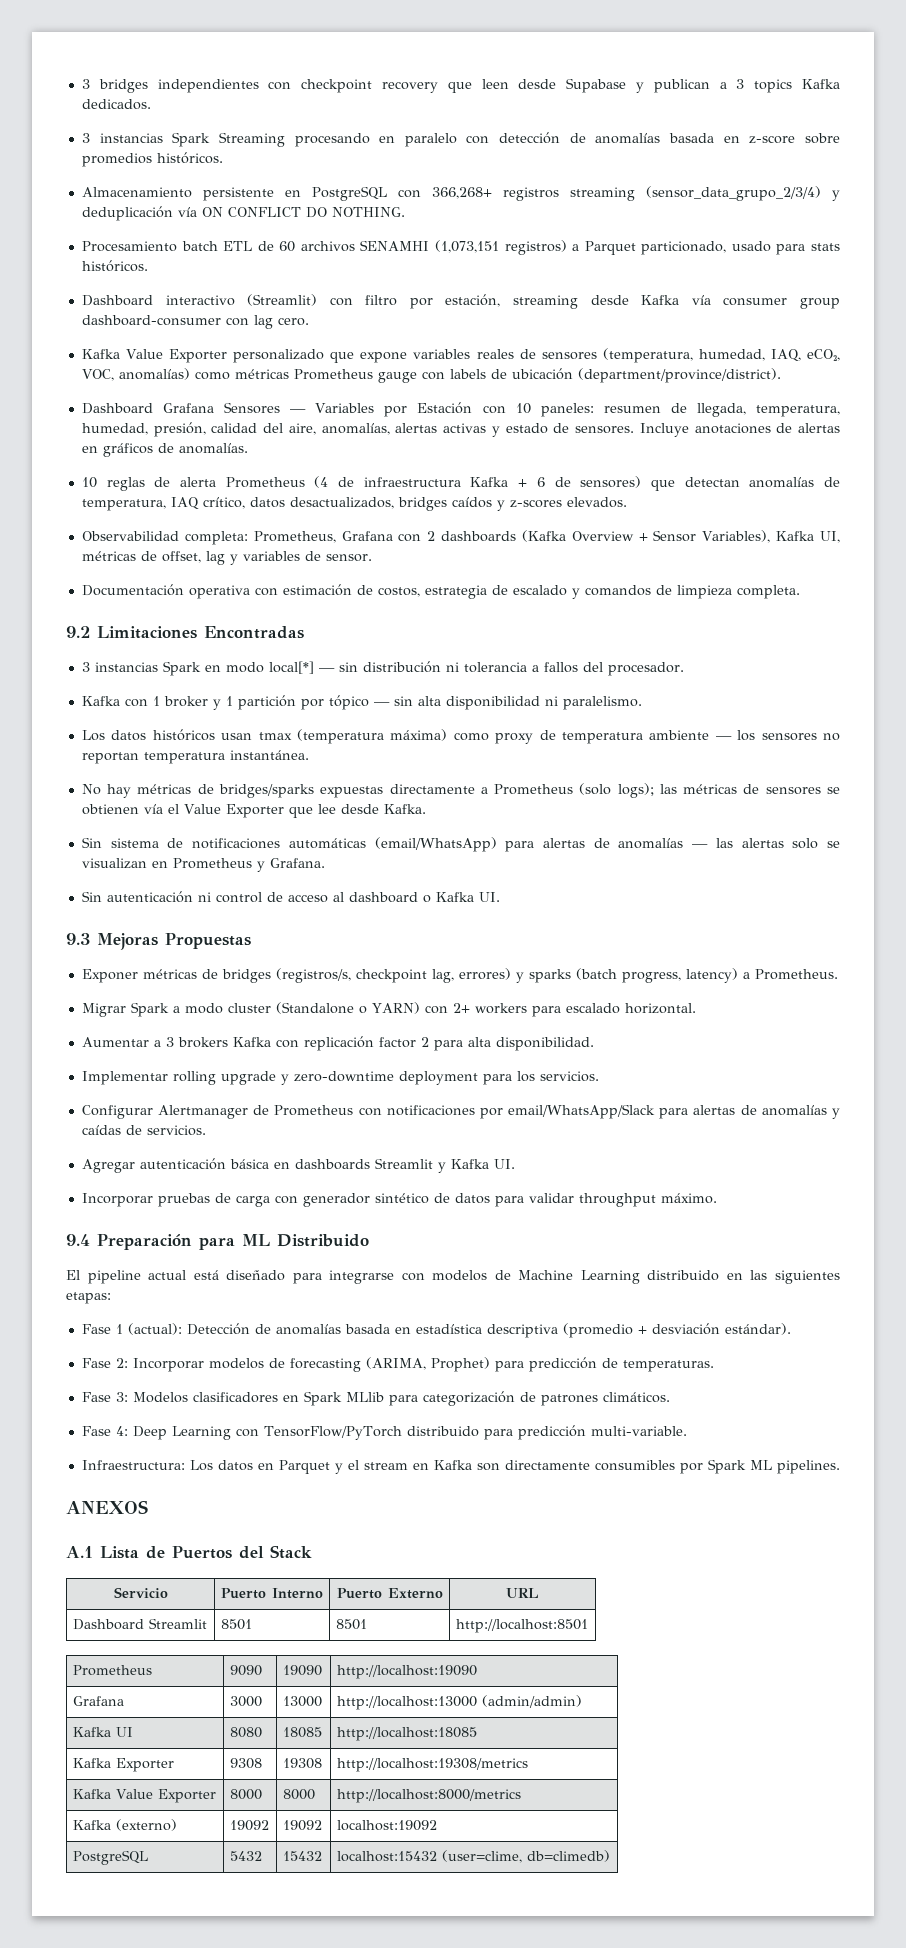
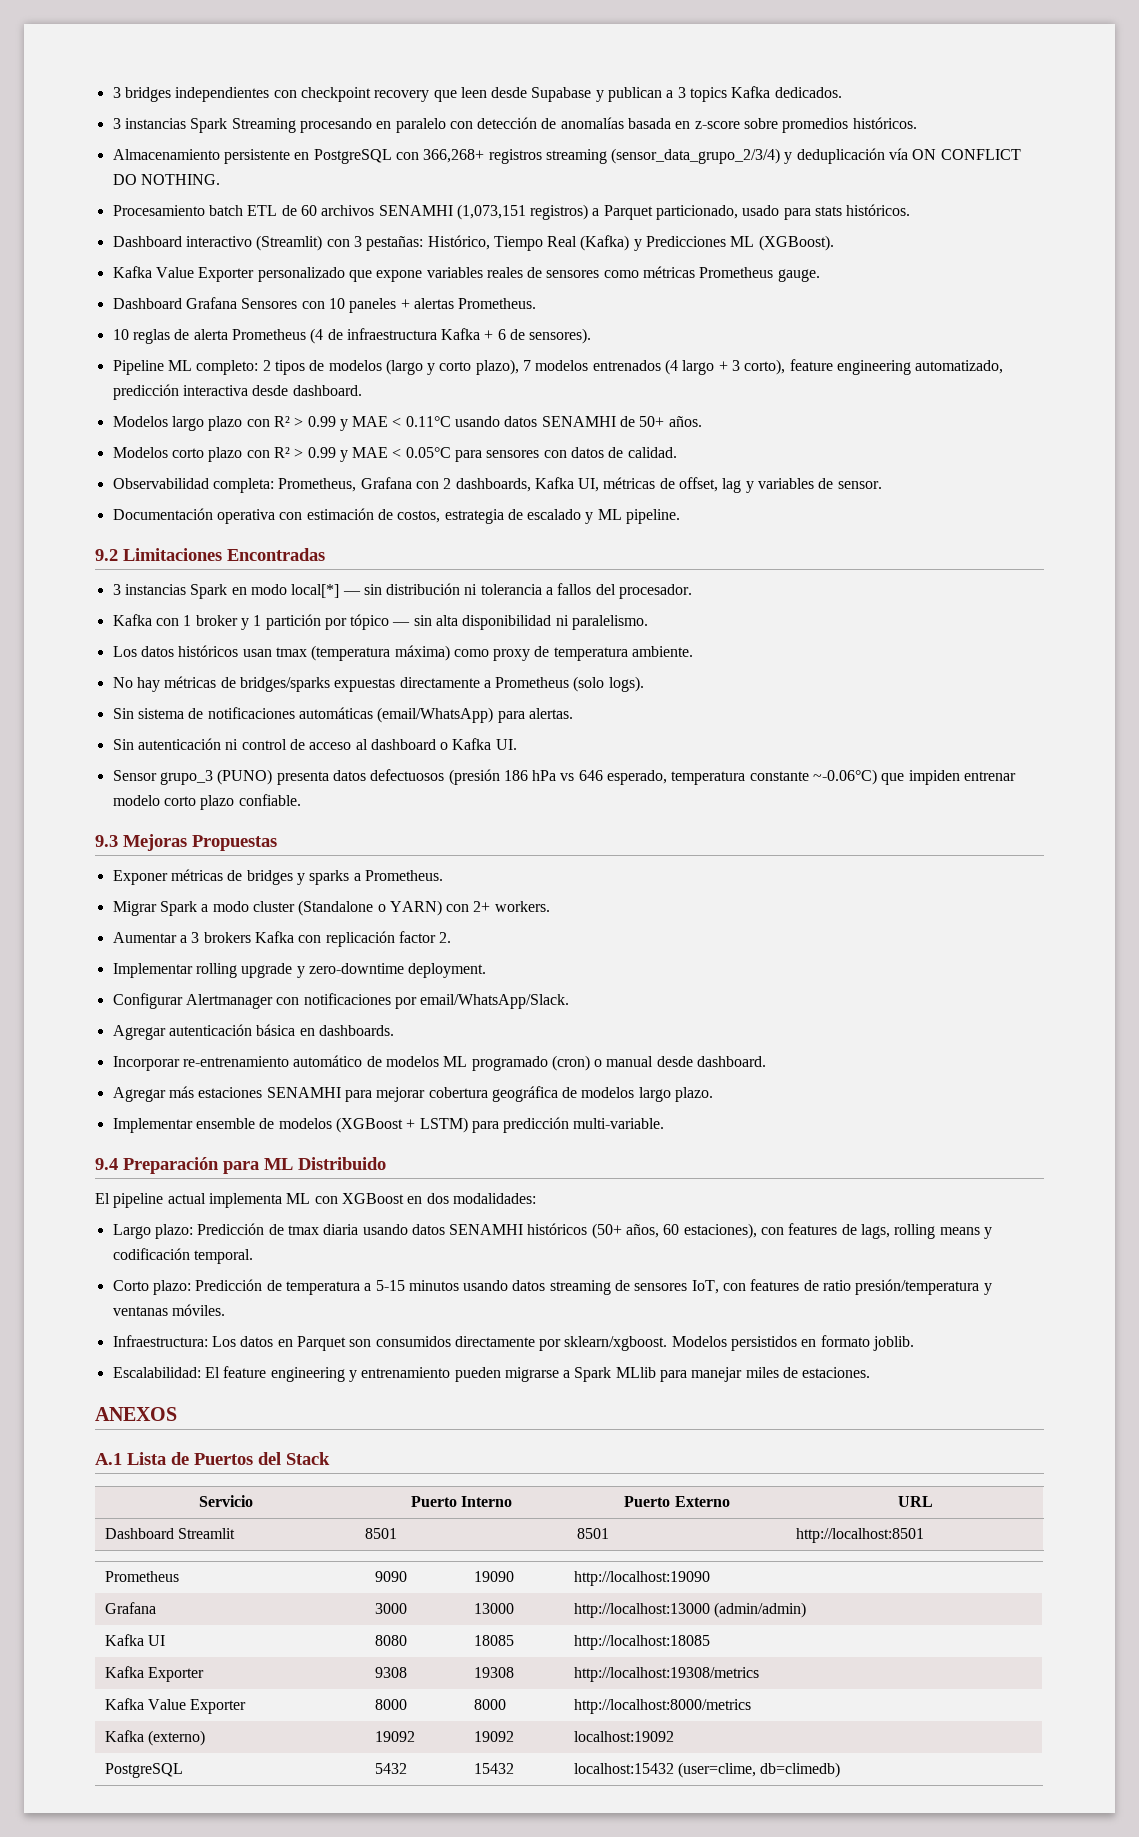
[365,294,840,309] [81,315,309,329] filtro por estación, streaming desde Kafka vía consumer group dashboard-consumer con lag cero. -> [353,235,834,251] 3 pestañas: Histórico, Tiempo Real (Kafka) y Predicciones ML (XGBoost).
[602,348,840,363] [81,368,781,383] [81,402,840,417] [81,422,840,437] [81,443,248,457] (temperatura, humedad, IAQ, eCO₂, VOC, anomalías) como métricas Prometheus gauge con labels de ubicación (department/province/district). // Dashboard Grafana Sensores — Variables por Estación con 10 paneles: resumen de llegada, temperatura, humedad, presión, calidad del aire, anomalías, alertas activas y estado de sensores. Incluye anotaciones de alertas en gráficos de anomalías. -> [603,266,820,282] [112,297,537,313] como métricas Prometheus gauge. // Dashboard Grafana Sensores con 10 paneles + alertas Prometheus.
[580,476,840,491] [81,497,627,511] sensores) que detectan anomalías de temperatura, IAQ crítico, datos desactualizados, bridges caídos y z-scores elevados. -> [529,328,592,344] [112,359,1004,375] [112,384,362,400] [112,416,702,431] [112,447,677,462] sensores). // Pipeline ML completo: 2 tipos de modelos (largo y corto plazo), 7 modelos entrenados (4 largo + 3 corto), feature engineering automatizado, predicción interactiva desde dashboard. // Modelos largo plazo con R² > 0.99 y MAE < 0.11°C usando datos SENAMHI de 50+ años. // Modelos corto plazo con R² > 0.99 y MAE < 0.05°C para sensores con datos de calidad.
[441,530,771,543] dashboards (Kafka Overview + Sensor Variables), -> [455,478,531,492] dashboards,
[584,585,800,599] comandos de limpieza completa. -> [597,509,681,524] ML pipeline.
[649,730,840,741] [81,750,309,764] ambiente — los sensores no reportan temperatura instantánea. -> [632,646,694,657] ambiente.
[617,783,840,798] [81,804,426,818] logs); las métricas de sensores se obtienen vía el Value Exporter que lee desde Kafka. -> [608,676,644,692] logs).
[542,838,841,849] [81,858,325,872] alertas de anomalías — las alertas solo se visualizan en Prometheus y Grafana. -> [528,708,573,719] alertas.
(500, 897) none -> [112,769,1017,785] [112,794,301,810] // Sensor grupo_3 (PUNO) presenta datos defectuosos (presión 186 hPa vs 646 esperado, temperatura constante ~-0.06°C) que impiden entrenar modelo corto plazo confiable.
[275,968,738,983] (registros/s, checkpoint lag, errores) y sparks (batch progress, latency) -> [296,870,350,885] y sparks
[474,1003,696,1017] workers para escalado horizontal. -> [494,901,550,912] workers.
[420,1037,594,1051] 2 para alta disponibilidad. -> [439,932,452,943] 2.
[398,1071,599,1085] deployment para los servicios. -> [408,963,487,978] deployment.
[253,1105,354,1116] de Prometheus -> (273, 1001) none
[508,1104,841,1119] [81,1125,206,1136] [81,1158,515,1173] [81,1193,717,1207] email/WhatsApp/Slack para alertas de anomalías y caídas de servicios. // Agregar autenticación básica en dashboards Streamlit y Kafka UI. // Incorporar pruebas de carga con generador sintético de datos para validar throughput máximo. -> [420,994,570,1009] [112,1024,394,1040] [112,1055,767,1071] [112,1086,714,1102] [112,1117,665,1133] email/WhatsApp/Slack. // Agregar autenticación básica en dashboards. // Incorporar re-entrenamiento automático de modelos ML programado (cron) o manual desde dashboard. // Agregar más estaciones SENAMHI para mejorar cobertura geográfica de modelos largo plazo. // Implementar ensemble de modelos (XGBoost + LSTM) para predicción multi-variable.
[193,1270,840,1284] [66,1292,111,1304] [81,1323,791,1338] [81,1357,714,1372] [81,1391,670,1406] [81,1425,687,1440] está diseñado para integrarse con modelos de Machine Learning distribuido en las siguientes etapas: // Fase 1 (actual): Detección de anomalías basada en estadística descriptiva (promedio + desviación estándar). // Fase 2: Incorporar modelos de forecasting (ARIMA, Prophet) para predicción de temperaturas. // Fase 3: Modelos clasificadores en Spark MLlib para categorización de patrones climáticos. // Fase 4: Deep Learning con TensorFlow/PyTorch distribuido para predicción multi-variable. -> [208,1193,536,1208] [112,1223,993,1239] [112,1248,253,1264] [112,1279,992,1295] [112,1304,225,1316] implementa ML con XGBoost en dos modalidades: // Largo plazo: Predicción de tmax diaria usando datos SENAMHI históricos (50+ años, 60 estaciones), con features de lags, rolling means y codificación temporal. // Corto plazo: Predicción de temperatura a 5-15 minutos usando datos streaming de sensores IoT, con features de ratio presión/temperatura y ventanas móviles.
[334,1459,840,1474] y el stream en Kafka son directamente consumibles por Spark ML pipelines. -> [349,1335,915,1351] [112,1366,871,1382] son consumidos directamente por sklearn/xgboost. Modelos persistidos en formato joblib. // Escalabilidad: El feature engineering y entrenamiento pueden migrarse a Spark MLlib para manejar miles de estaciones.

